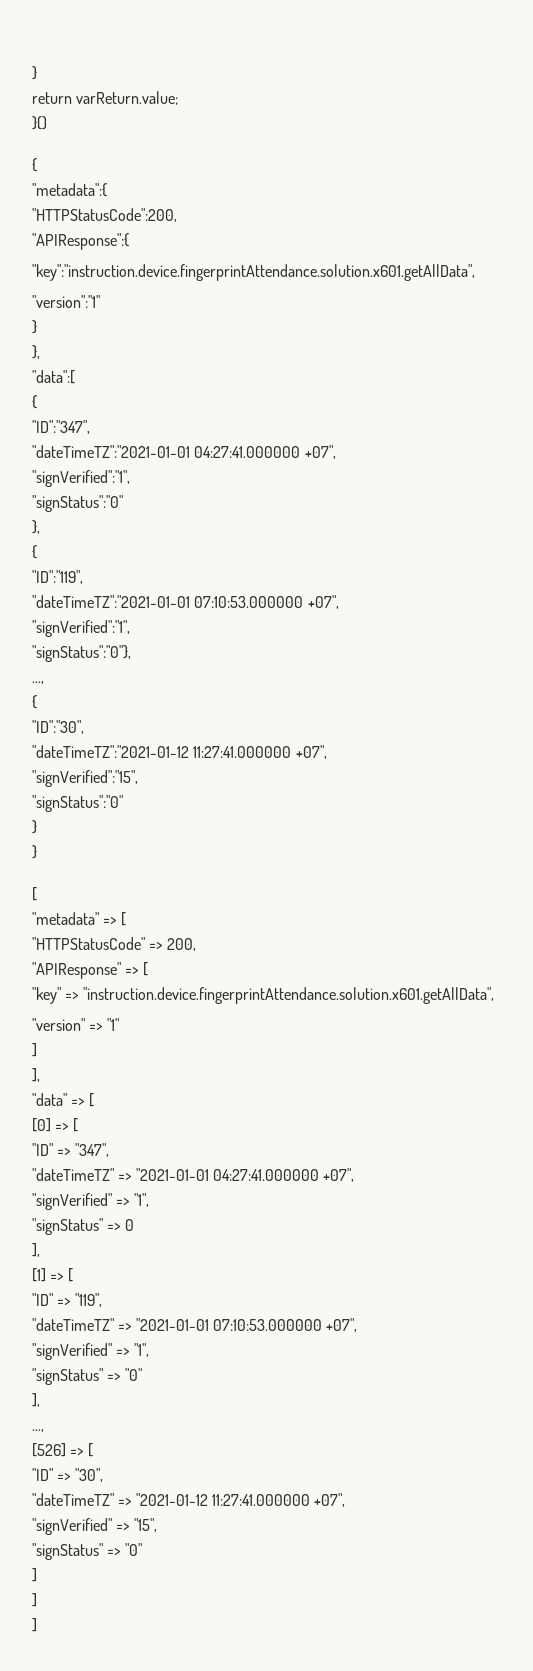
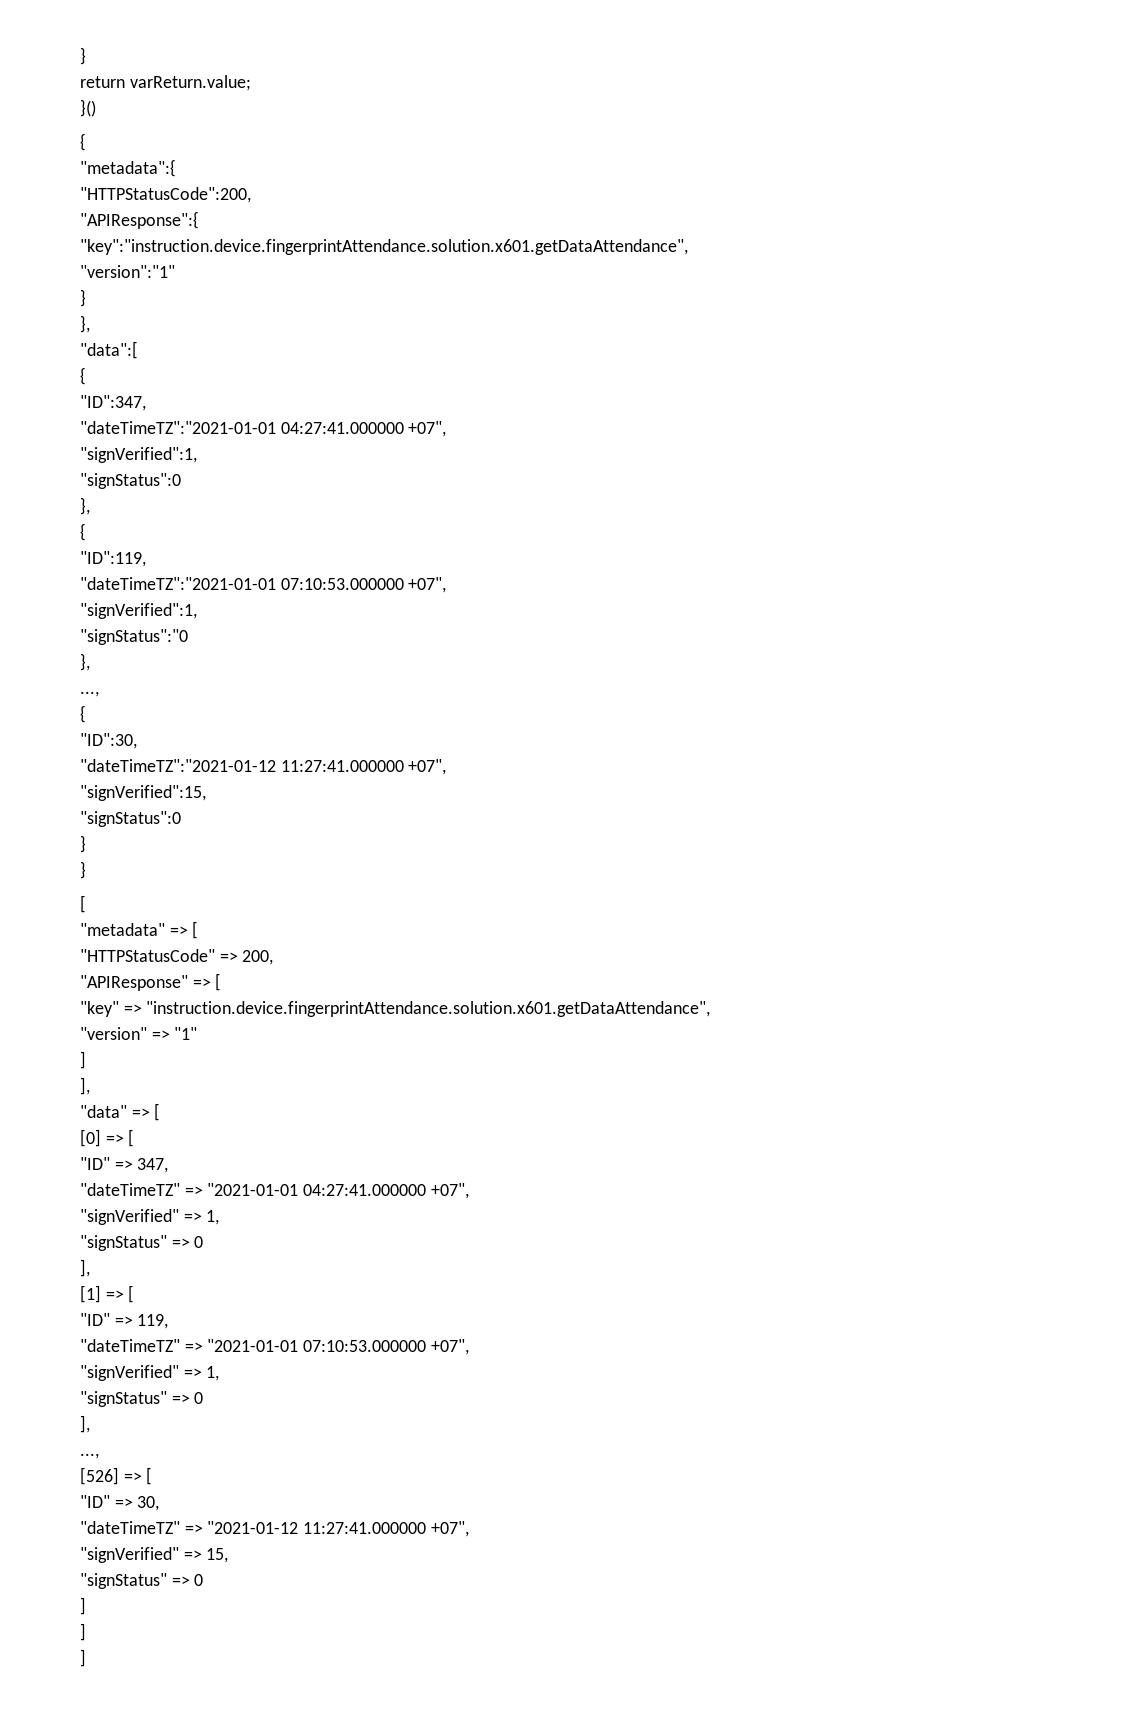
[32,264,475,281] "key":"instruction.device.fingerprintAttendance.solution.x601.getAllData", -> [80,239,688,255] "key":"instruction.device.fingerprintAttendance.solution.x601.getDataAttendance",
[32,420,90,434] "ID":"347", -> [80,395,146,411] "ID":347,
[32,470,130,487] [32,495,123,512] "signVerified":"1", // "signStatus":"0" -> [80,447,197,463] [80,473,181,489] "signVerified":1, // "signStatus":0
[32,570,83,584] "ID":"119", -> [80,551,146,567] "ID":119,
[32,620,130,637] [32,645,131,662] "signVerified":"1", // "signStatus":"0"}, -> [80,603,197,619] [80,629,188,645] [80,653,90,671] "signVerified":1, // "signStatus":"0 // },
[32,720,84,734] "ID":"30", -> [80,733,137,749] "ID":30,
[32,770,138,787] [32,795,123,812] "signVerified":"15", // "signStatus":"0" -> [80,785,206,801] [80,811,181,827] "signVerified":15, // "signStatus":0
[82,987,494,1004] "instruction.device.fingerprintAttendance.solution.x601.getAllData", -> [146,1001,711,1017] "instruction.device.fingerprintAttendance.solution.x601.getDataAttendance",
[74,1143,109,1157] "347", -> [137,1158,169,1173] 347,
[133,1193,149,1207] "1", -> [206,1210,220,1225] 1,
[74,1293,102,1307] "119", -> [137,1314,169,1329] 119,
[133,1343,149,1357] [32,1368,142,1385] "1", // "signStatus" => "0" -> [206,1366,220,1381] [80,1391,204,1407] 1, // "signStatus" => 0
[74,1468,103,1482] "30", -> [137,1496,160,1511] 30,
[133,1518,157,1532] [32,1543,142,1560] "15", // "signStatus" => "0" -> [206,1548,229,1563] [80,1573,204,1589] 15, // "signStatus" => 0

